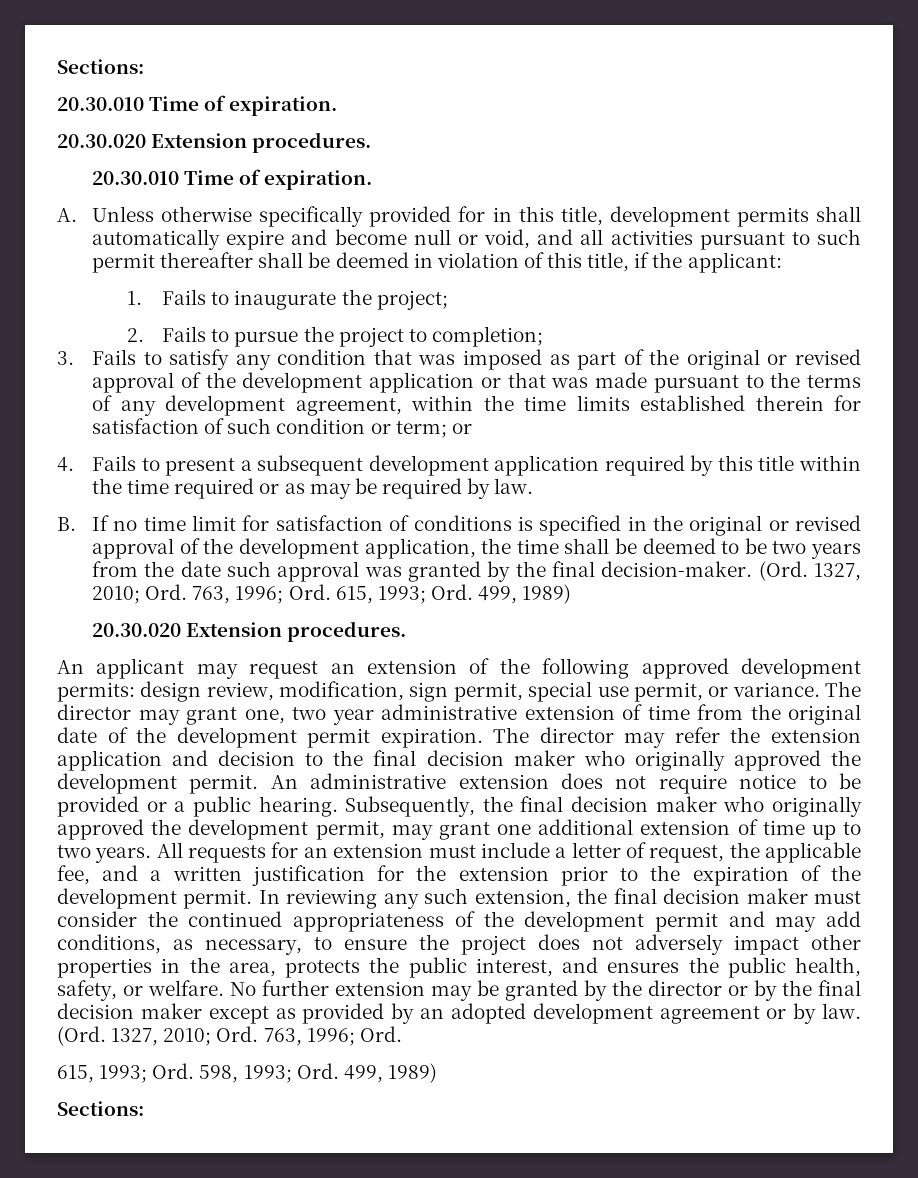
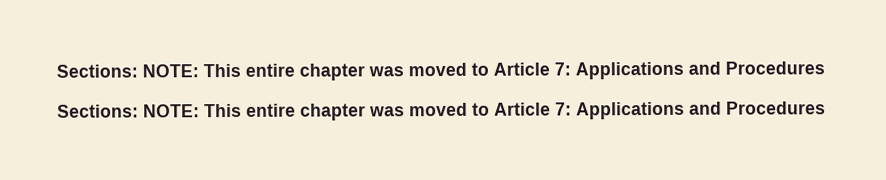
[57,59,144,74] [57,95,338,116] [57,132,372,153] [92,169,373,190] [57,206,861,227] [92,229,861,250] [92,252,782,273] [127,289,448,310] [127,326,543,347] [57,349,861,370] [92,372,861,393] [92,395,862,416] [92,418,472,438] [57,455,862,476] [92,478,534,499] [57,515,861,536] [92,538,861,559] [92,561,861,582] [92,584,572,604] [92,621,407,642] [57,658,861,679] [57,681,862,702] [57,704,861,725] [57,727,861,748] [57,750,862,771] [57,773,861,794] [57,796,862,817] [57,819,861,840] [57,842,862,863] [57,865,862,886] [57,888,862,909] [57,911,862,932] [57,934,861,955] [57,957,861,978] [57,980,861,1001] [57,1003,862,1024] [57,1026,402,1046] [57,1063,437,1083] [57,1101,144,1116] Sections: // 20.30.010 Time of expiration. // 20.30.020 Extension procedures. // 20.30.010 Time of expiration. // A. Unless otherwise specifically provided for in this title, development permits shall automatically expire and become null or void, and all activities pursuant to such permit thereafter shall be deemed in violation of this title, if the applicant: // 1. Fails to inaugurate the project; // 2. Fails to pursue the project to completion; // 3. Fails to satisfy any condition that was imposed as part of the original or revised approval of the development application or that was made pursuant to the terms of any development agreement, within the time limits established therein for satisfaction of such condition or term; or // 4. Fails to present a subsequent development application required by this title within the time required or as may be required by law. // B. If no time limit for satisfaction of conditions is specified in the original or revised approval of the development application, the time shall be deemed to be two years from the date such approval was granted by the final decision-maker. (Ord. 1327, 2010; Ord. 763, 1996; Ord. 615, 1993; Ord. 499, 1989) // 20.30.020 Extension procedures. // An applicant may request an extension of the following approved development permits: design review, modification, sign permit, special use permit, or variance. The director may grant one, two year administrative extension of time from the original date of the development permit expiration. The director may refer the extension application and decision to the final decision maker who originally approved the development permit. An administrative extension does not require notice to be provided or a public hearing. Subsequently, the final decision maker who originally approved the development permit, may grant one additional extension of time up to two years. All requests for an extension must include a letter of request, the applicable fee, and a written justification for the extension prior to the expiration of the development permit. In reviewing any such extension, the final decision maker must consider the continued appropriateness of the development permit and may add conditions, as necessary, to ensure the project does not adversely impact other properties in the area, protects the public interest, and ensures the public health, safety, or welfare. No further extension may be granted by the director or by the final decision maker except as provided by an adopted development agreement or by law. (Ord. 1327, 2010; Ord. 763, 1996; Ord. // 615, 1993; Ord. 598, 1993; Ord. 499, 1989) // Sections: -> [56,61,825,81] [57,101,826,121] Sections: NOTE: This entire chapter was moved to Article 7: Applications and Procedures // Sections: NOTE: This entire chapter was moved to Article 7: Applications and Procedures

